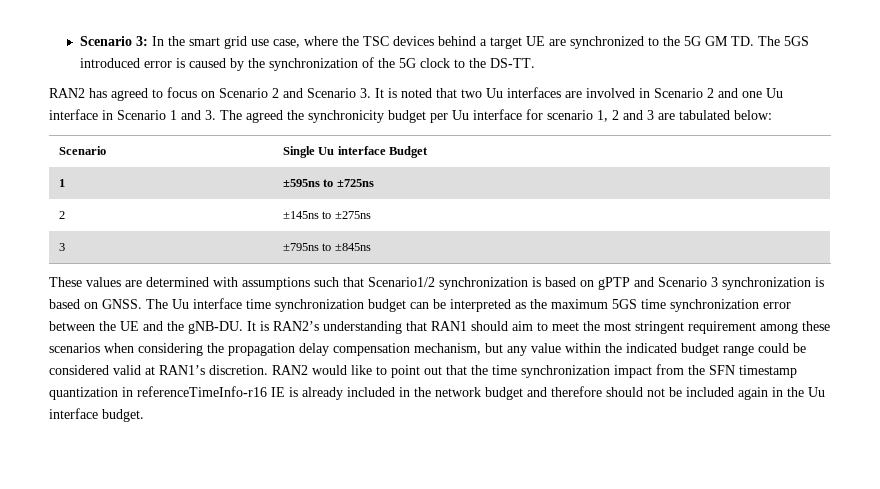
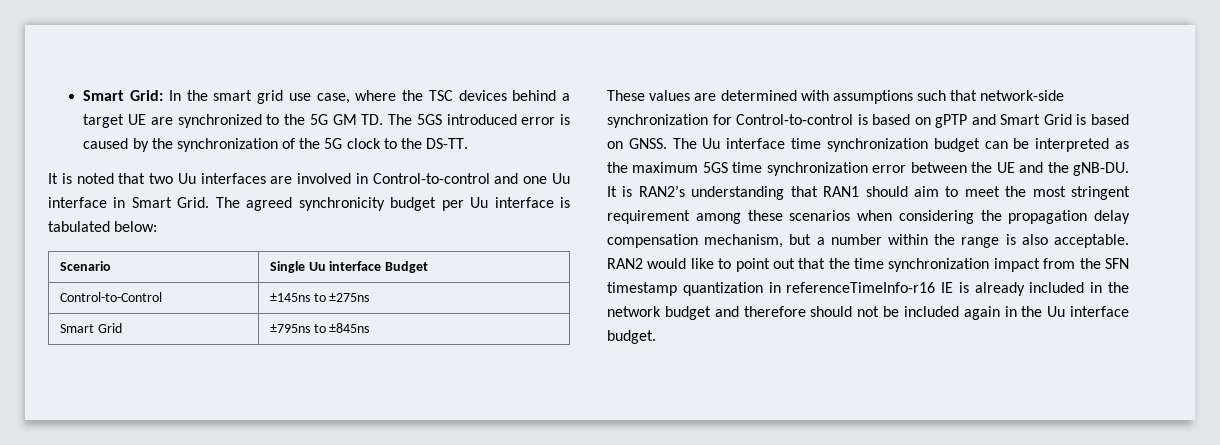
[79,36,148,46] Scenario 3: -> [83,90,164,101] Smart Grid:
[49,87,371,101] RAN2 has agreed to focus on Scenario 2 and Scenario 3. -> (469, 143) none
[654,88,714,98] Scenario 2 -> [372,173,490,184] Control-to-control
[117,110,216,120] Scenario 1 and 3. -> [131,197,210,208] Smart Grid.
[287,110,304,120] the -> (293, 204) none
[526,109,675,122] for scenario 1, 2 and 3 are -> [559,197,570,208] is
[58,179,65,187] [282,179,374,187] [58,211,65,219] 1 | ±595ns to ±725ns // 2 -> [59,292,162,302] Control-to-Control
[58,243,65,251] 3 -> [59,323,122,333] Smart Grid
[368,277,528,290] Scenario1/2 synchronization -> [980,90,1065,101] [607,114,854,128] network-side synchronization for Control-to-control
[658,277,811,290] Scenario 3 synchronization -> [1000,114,1072,125] Smart Grid
[507,343,806,356] [49,365,268,375] any value within the indicated budget range could be considered valid at RAN1’s discretion. -> [816,234,1129,248] a number within the range is also acceptable.

